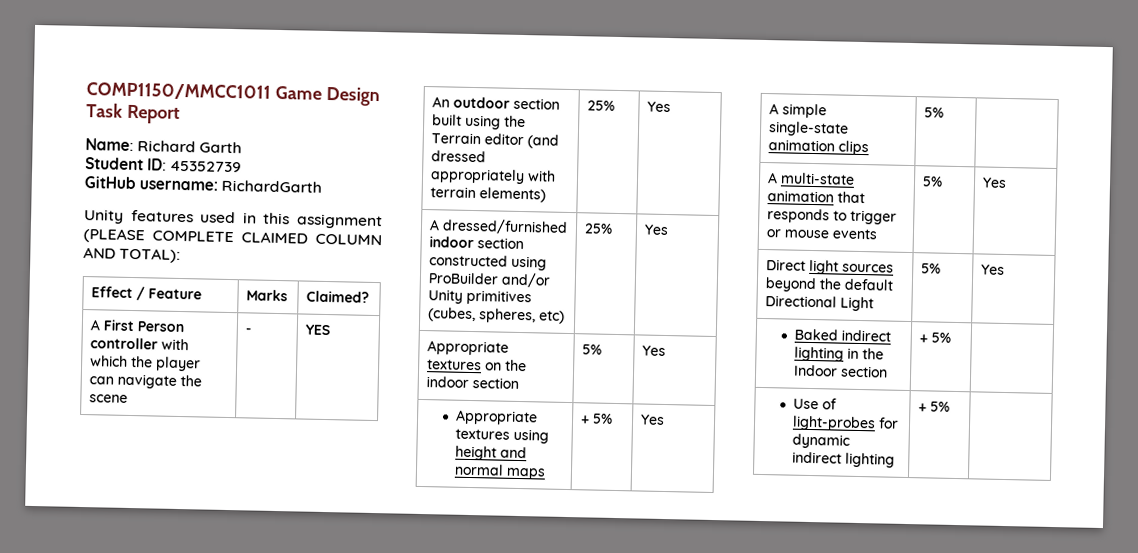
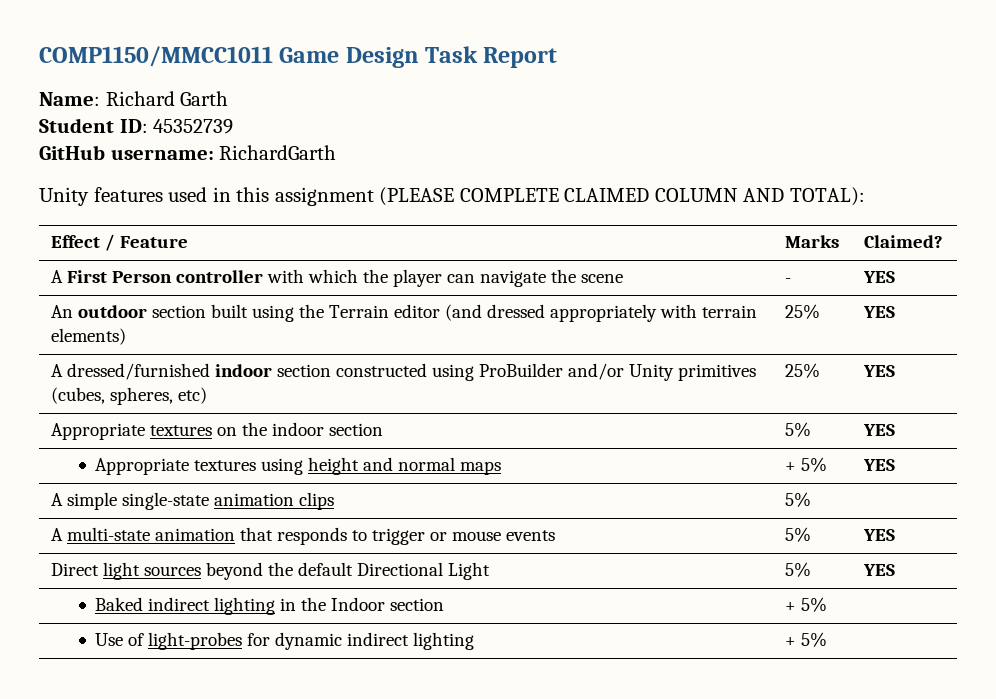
[647,101,672,113] Yes -> [862,306,895,318] YES
[644,224,670,236] Yes -> [862,365,895,377] YES
[642,345,667,357] Yes -> [862,424,895,436] YES
[640,414,666,426] Yes -> [862,459,895,471] YES
[982,177,1008,188] Yes -> [862,529,895,541] YES
[981,264,1006,275] Yes -> [862,564,895,576] YES

